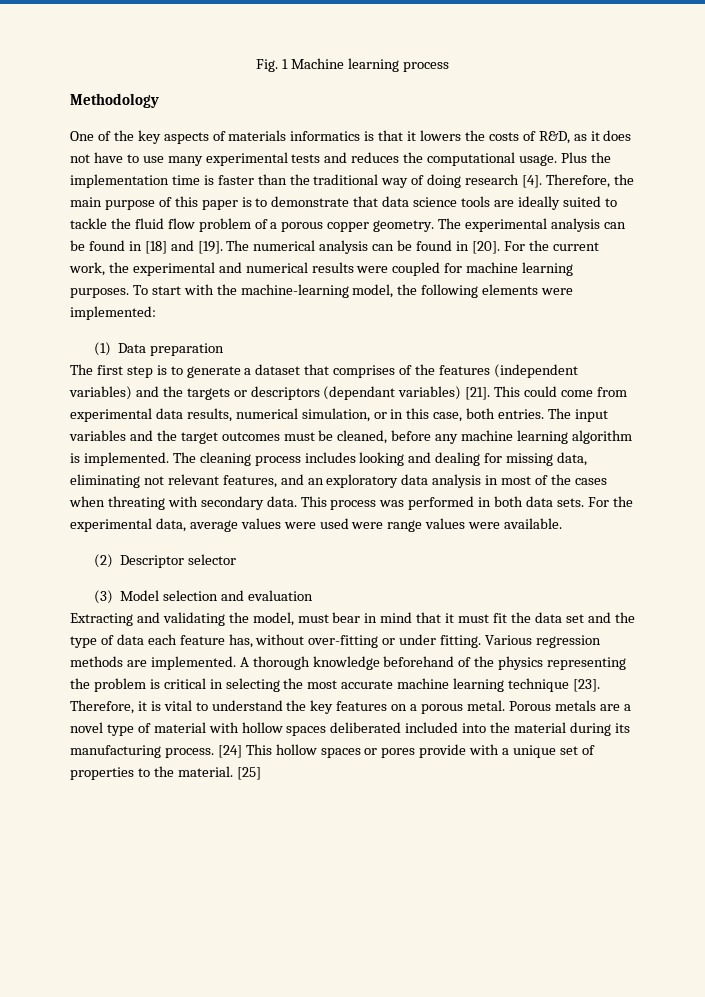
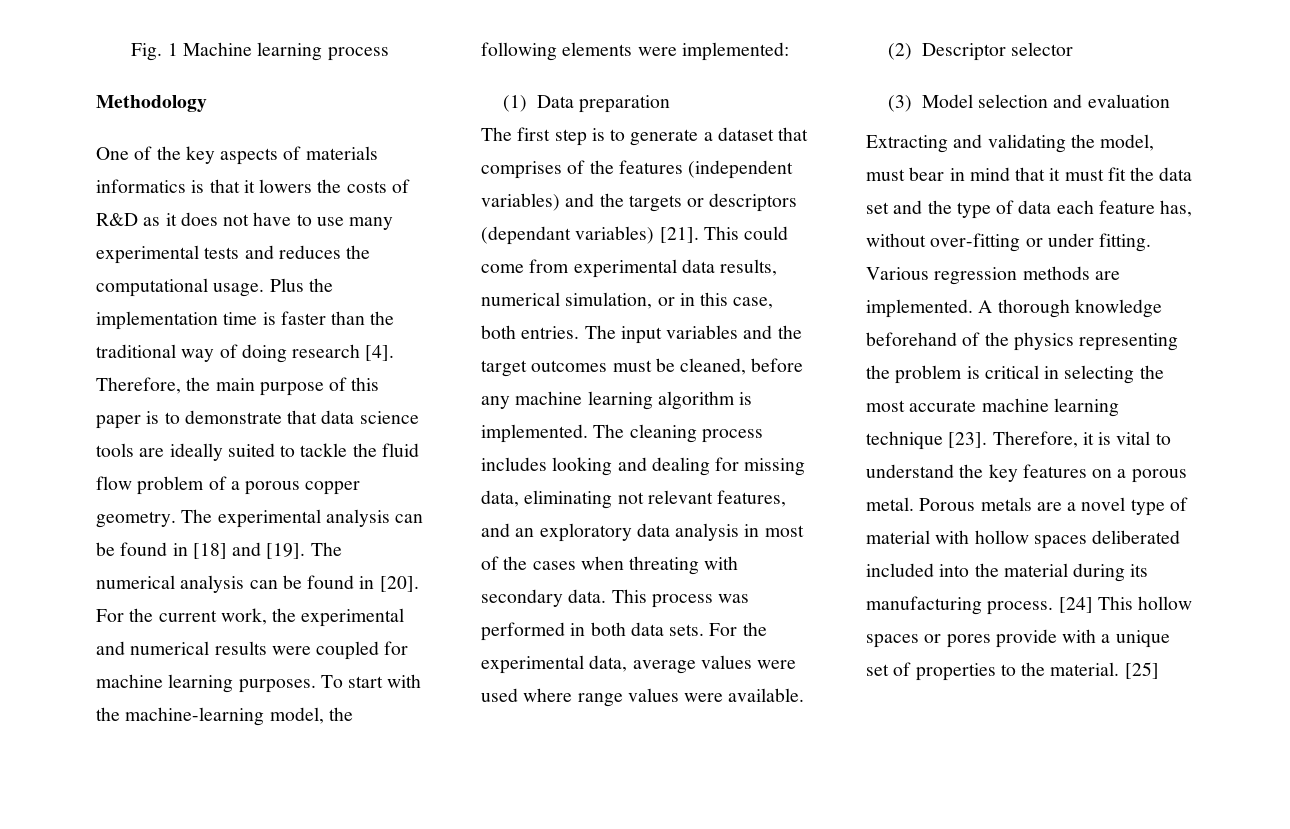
[538,131,570,144] R&D, -> [96,213,138,226] R&D
[351,522,384,529] were -> [523,688,573,702] where

